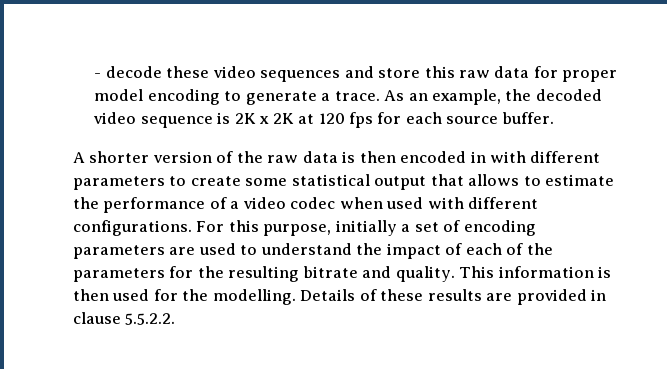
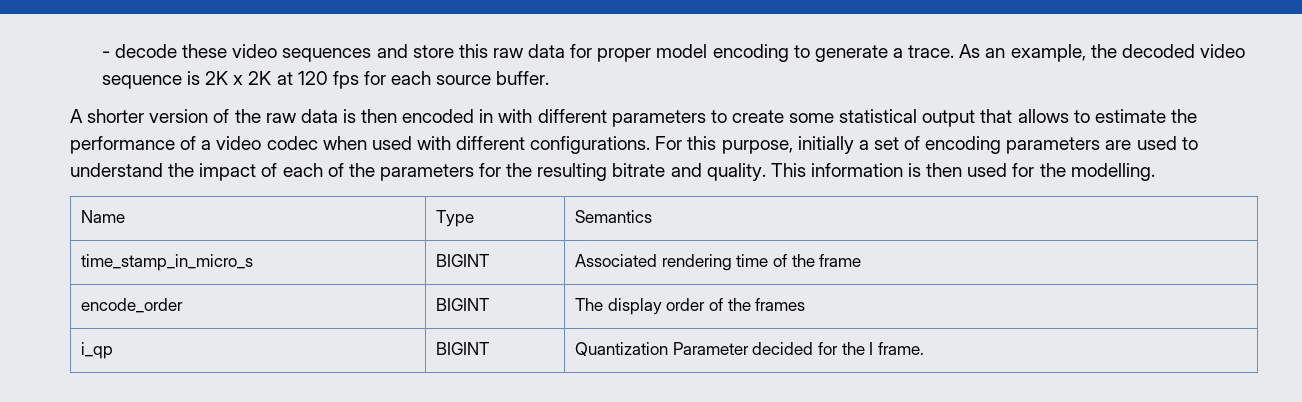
[300,289,607,305] [73,312,176,325] Details of these results are provided in clause 5.5.2.2. -> [81,210,126,223] [436,210,475,227] [575,210,653,223] [81,254,254,271] [436,254,490,267] [575,254,862,271] [81,298,184,313] [436,298,490,311] [575,298,806,315] [81,342,114,359] [436,342,490,355] [575,342,924,356] // Name | Type | Semantics // time_stamp_in_micro_s | BIGINT | Associated rendering time of the frame // encode_order | BIGINT | The display order of the frames // i_qp | BIGINT | Quantization Parameter decided for the I frame.

